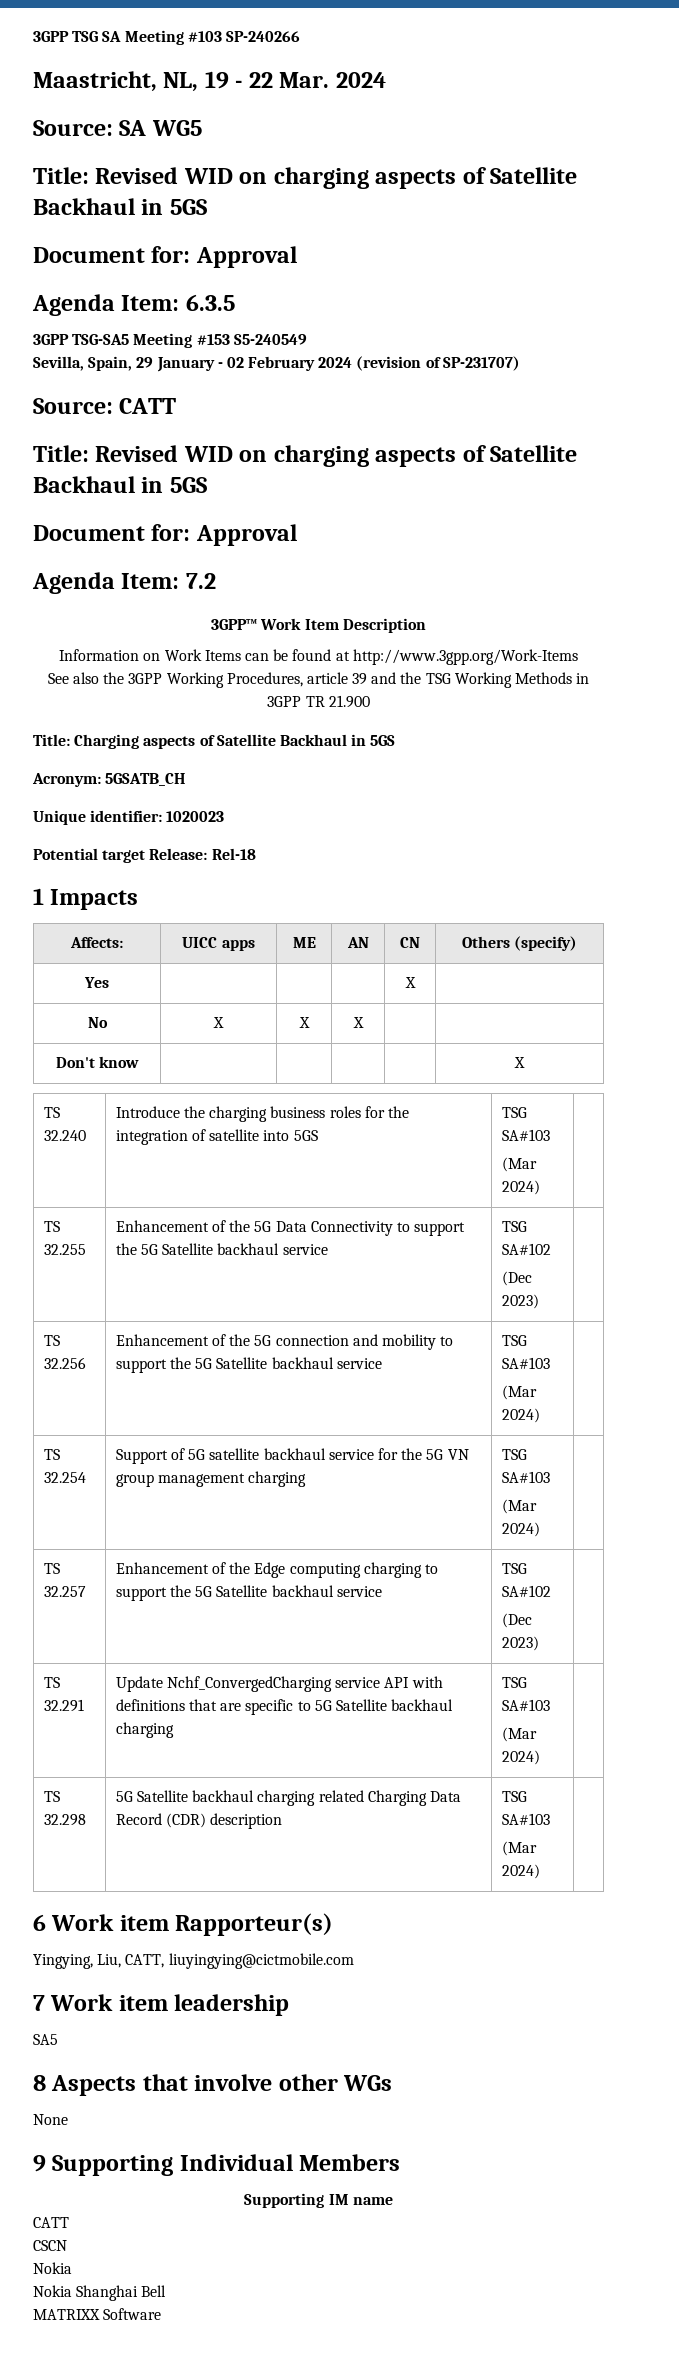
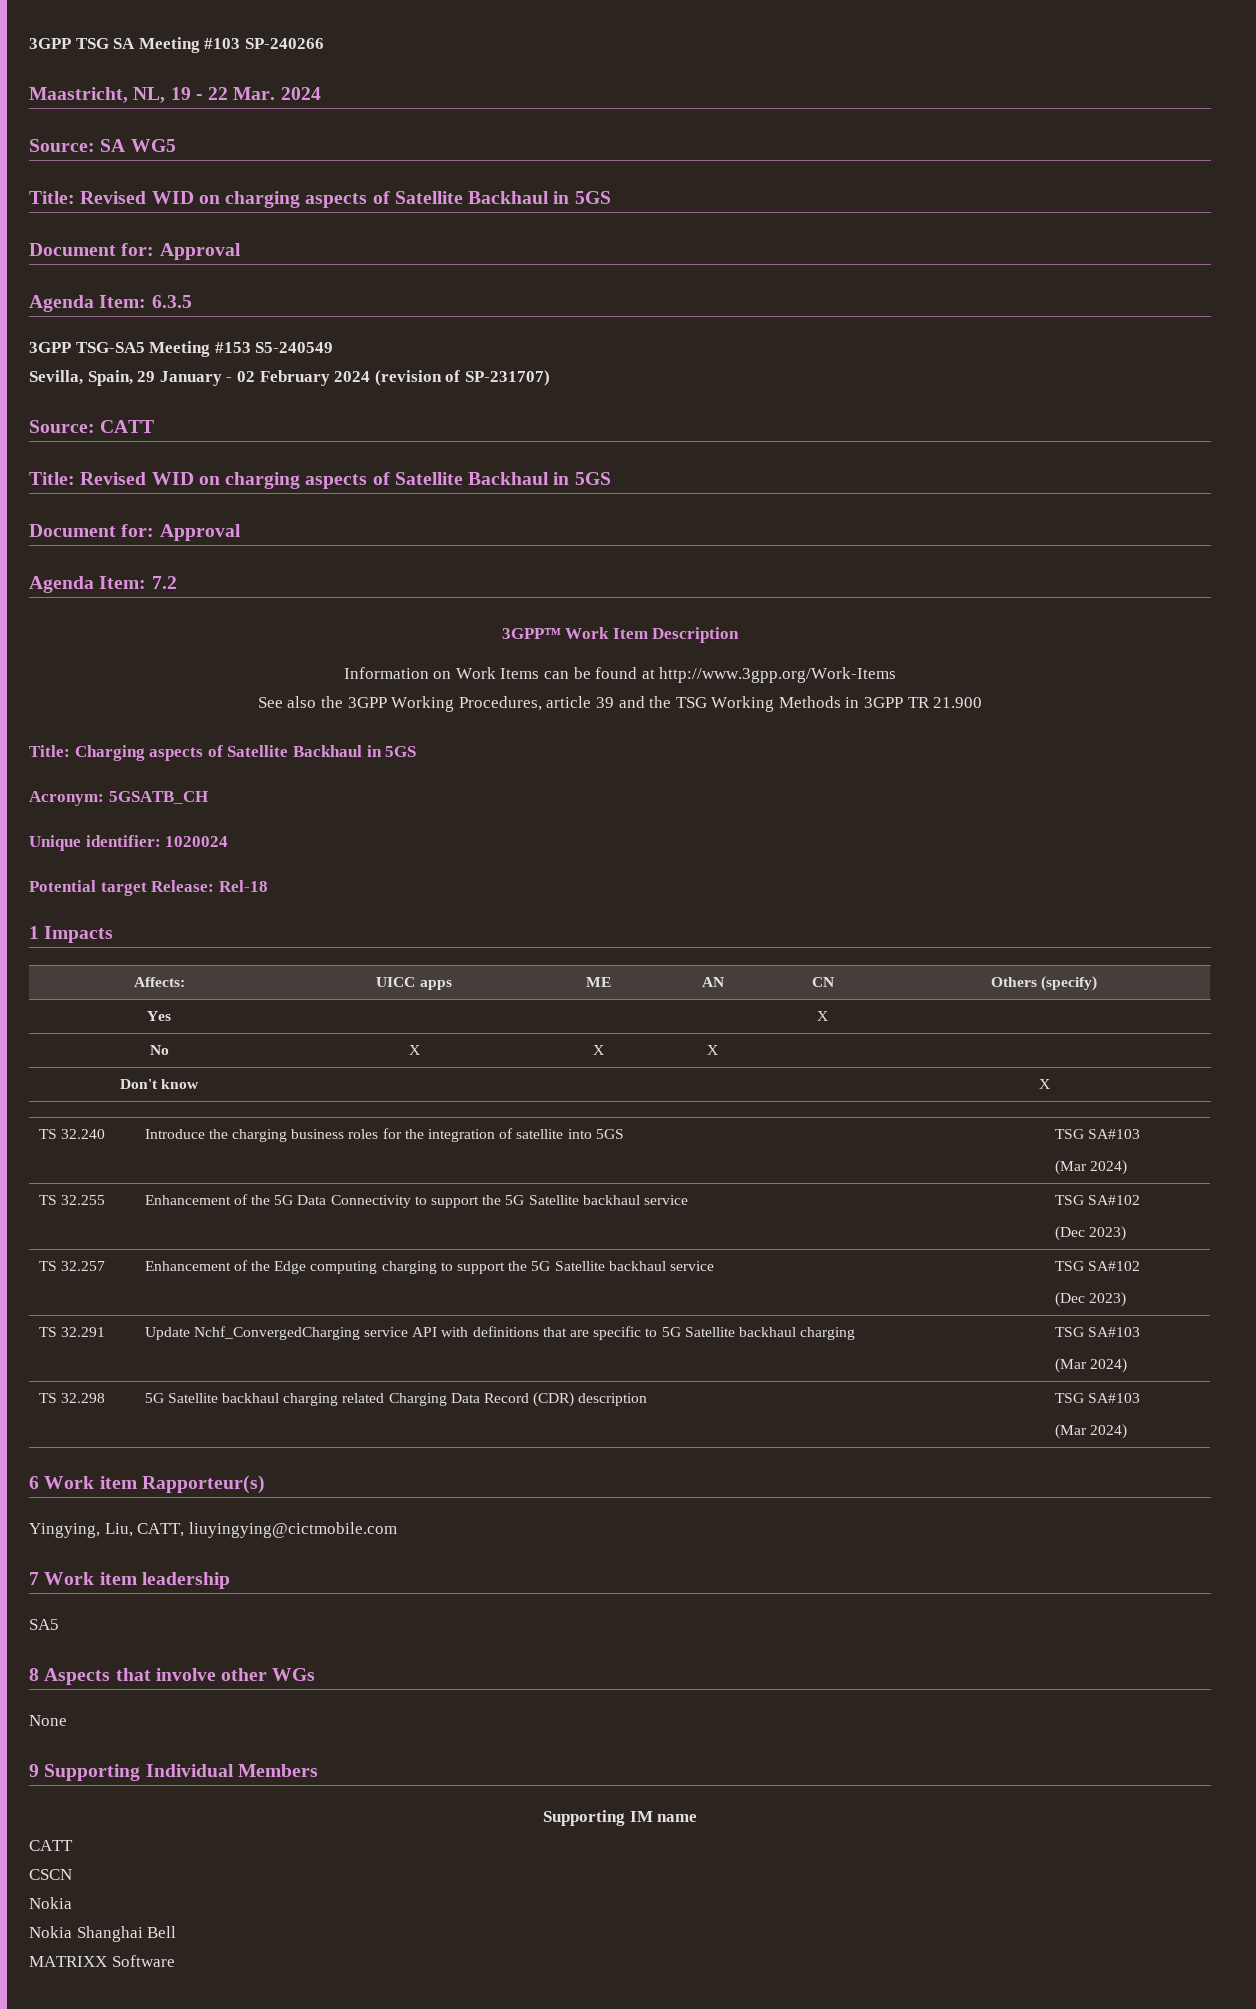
[166,811,225,822] 1020023 -> [165,836,229,847] 1020024
[43,1335,60,1346] [43,1357,86,1369] [115,1334,454,1350] [115,1357,382,1373] [501,1335,527,1346] [501,1357,550,1369] [501,1385,537,1400] [501,1408,540,1423] [43,1449,60,1460] [43,1472,86,1483] [115,1448,469,1464] [115,1471,307,1487] [501,1449,527,1460] [501,1471,550,1483] [501,1499,537,1514] [501,1522,540,1537] // TS 32.256 | Enhancement of the 5G connection and mobility to support the 5G Satellite backhaul service | TSG SA#103 // (Mar 2024) | // TS 32.254 | Support of 5G satellite backhaul service for the 5G VN group management charging | TSG SA#103 // (Mar 2024) | -> (1126, 1233) none

